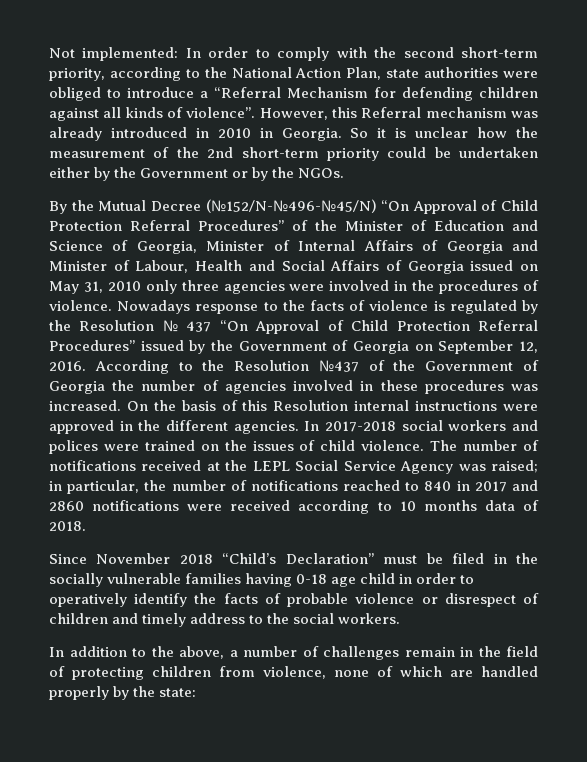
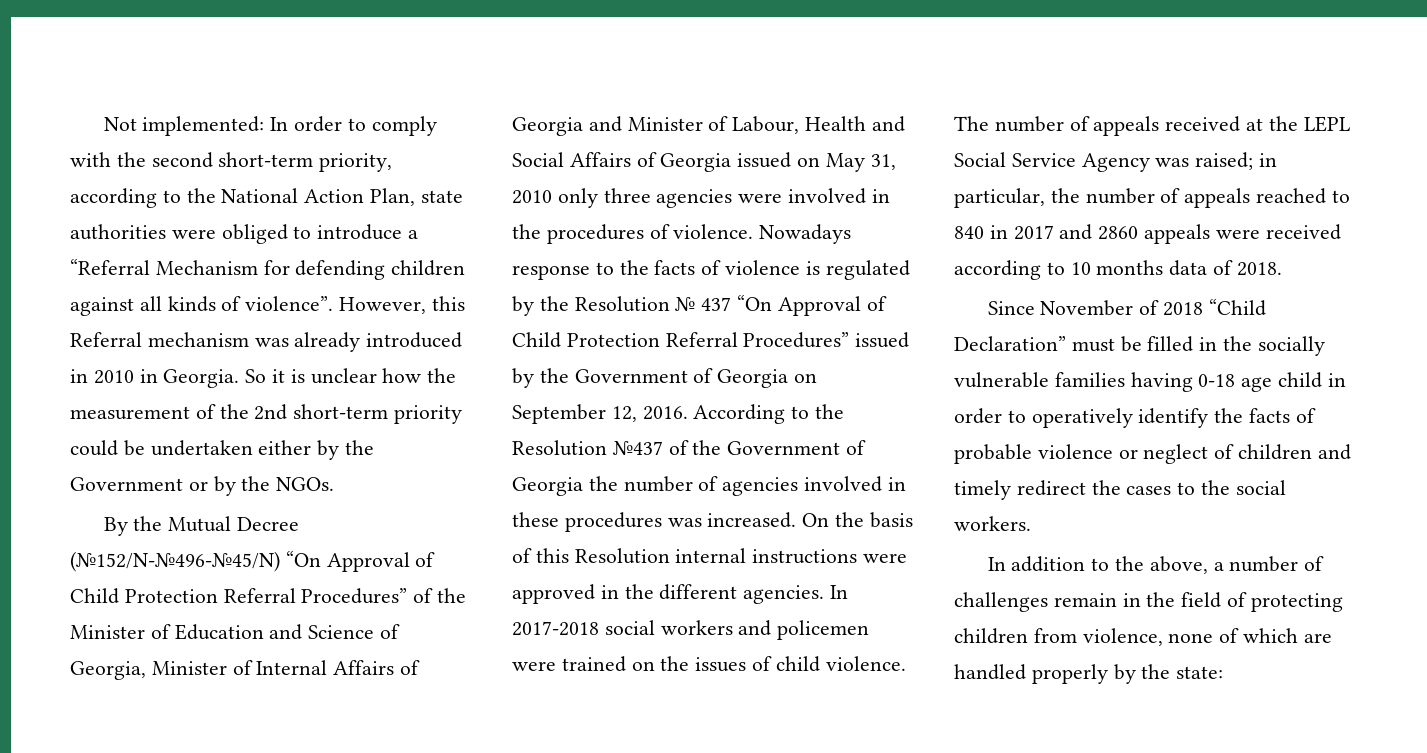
[49,440,98,454] polices -> [777,620,870,640] policemen
[49,460,136,471] notifications -> [1093,116,1160,136] appeals
[250,480,338,491] notifications -> [1184,188,1251,208] appeals
[92,500,180,511] notifications -> [1144,224,1211,244] appeals
[179,553,277,564] 2018 “Child’s -> [1139,299,1266,316] of 2018 “Child
[452,553,485,564] filed -> [1147,336,1194,352] filled
[444,593,516,607] disrespect -> [1143,444,1209,464] neglect
[190,613,246,624] address -> [1016,480,1172,496] redirect the cases

